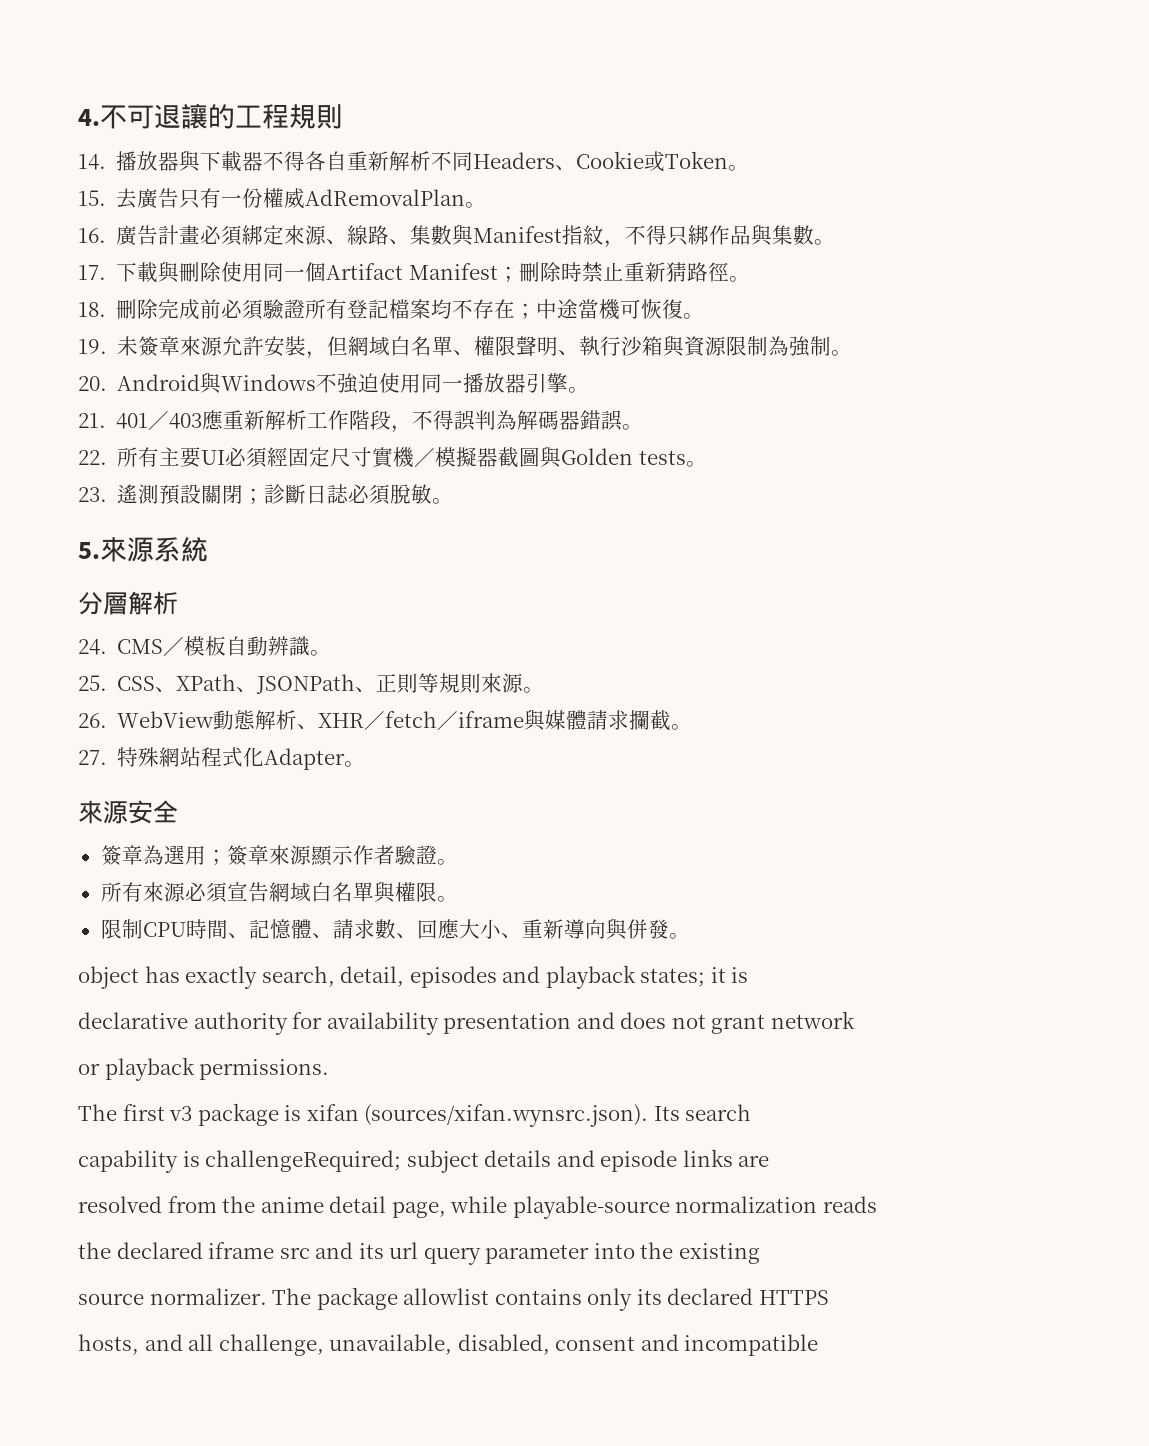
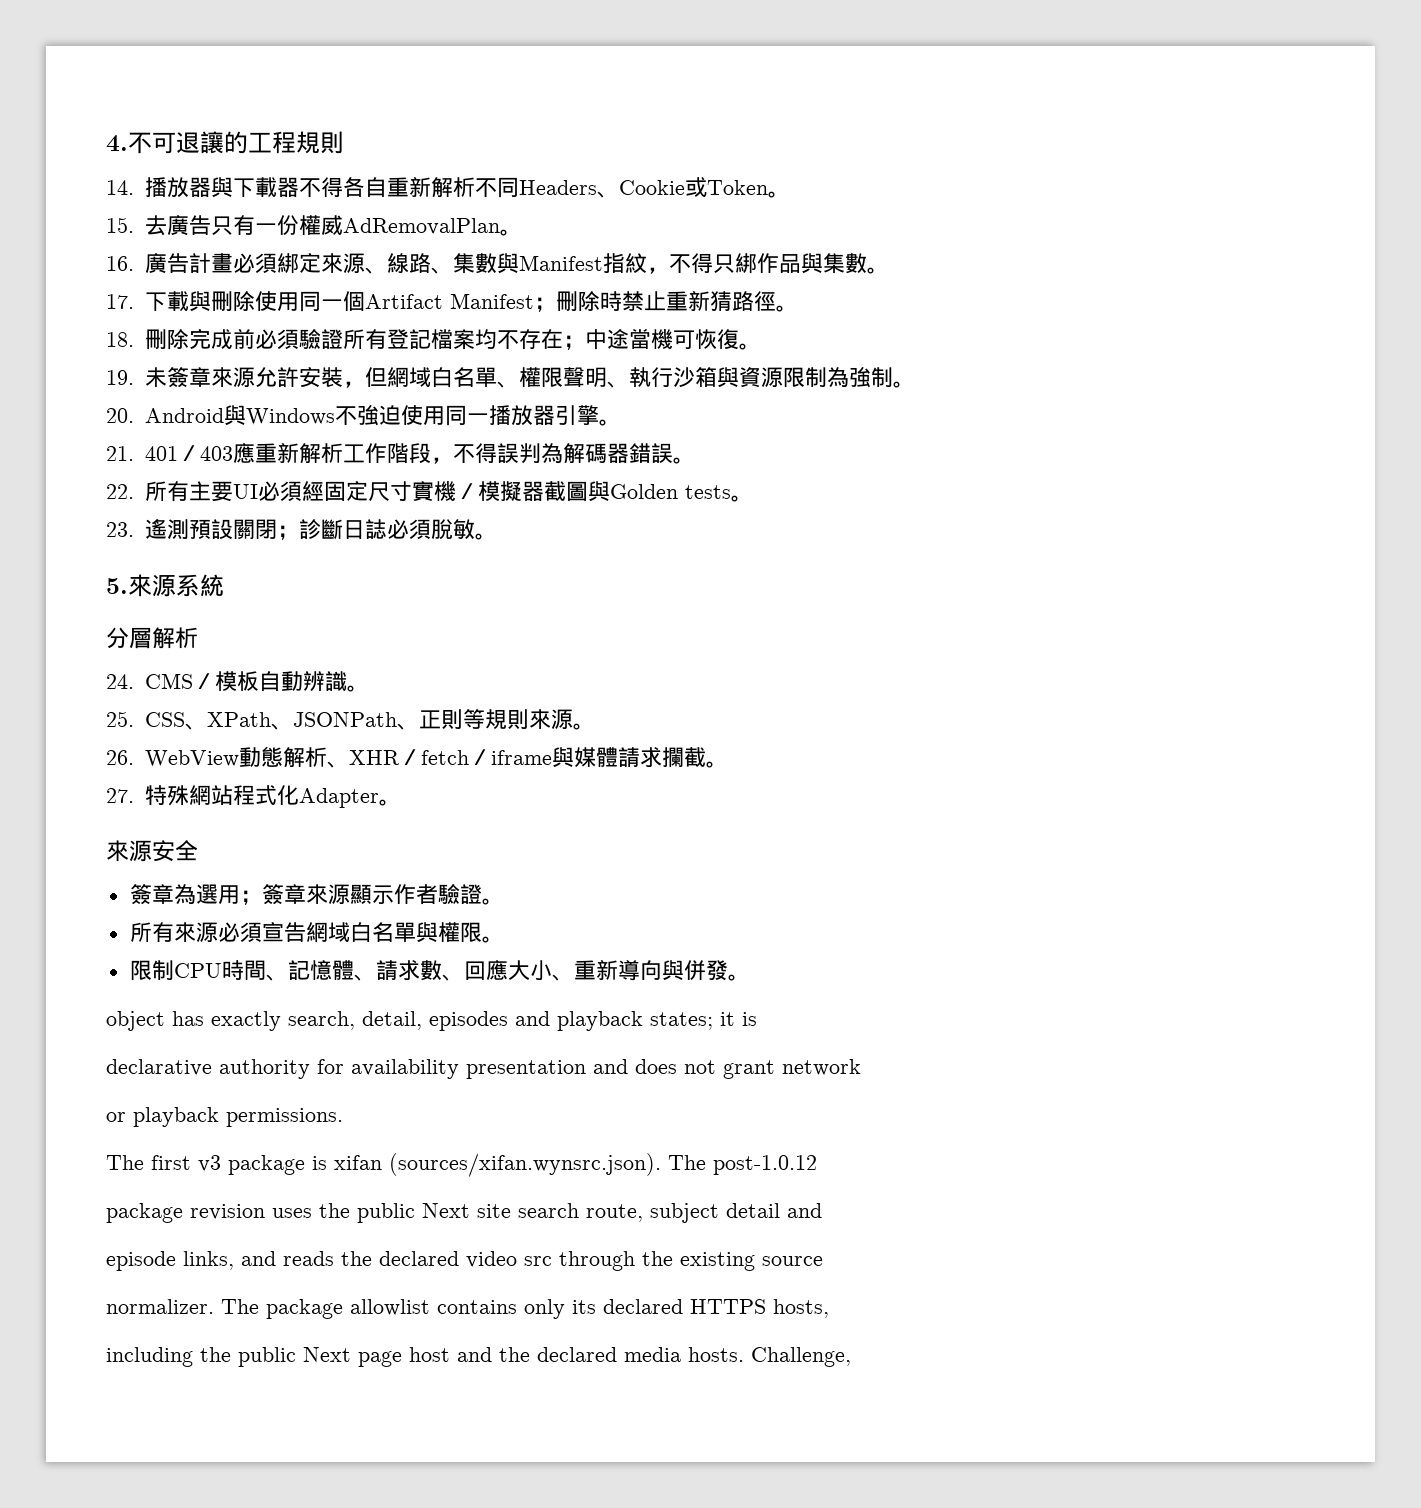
[653,1104,752,1121] [78,1149,770,1173] [78,1196,818,1219] Its search // capability is challengeRequired; subject details and episode links are // resolved from the anime detail page, while playable-source normalization -> [668,1155,817,1175] [106,1203,822,1223] [106,1251,276,1271] The post-1.0.12 // package revision uses the public Next site search route, subject detail and // episode links, and
[78,1242,635,1265] // the declared iframe src and its url query parameter into -> [341,1251,635,1271] the declared video src through
[78,1293,144,1305] // source -> [762,1256,823,1266] source //
[78,1334,819,1356] // hosts, and all challenge, unavailable, disabled, consent and incompatible -> [773,1299,829,1318] [106,1347,851,1367] hosts, // including the public Next page host and the declared media hosts. Challenge,

